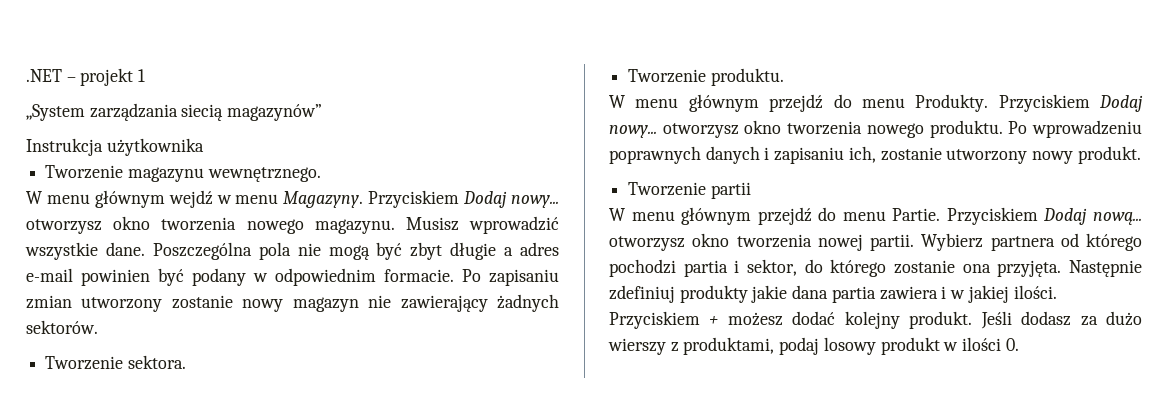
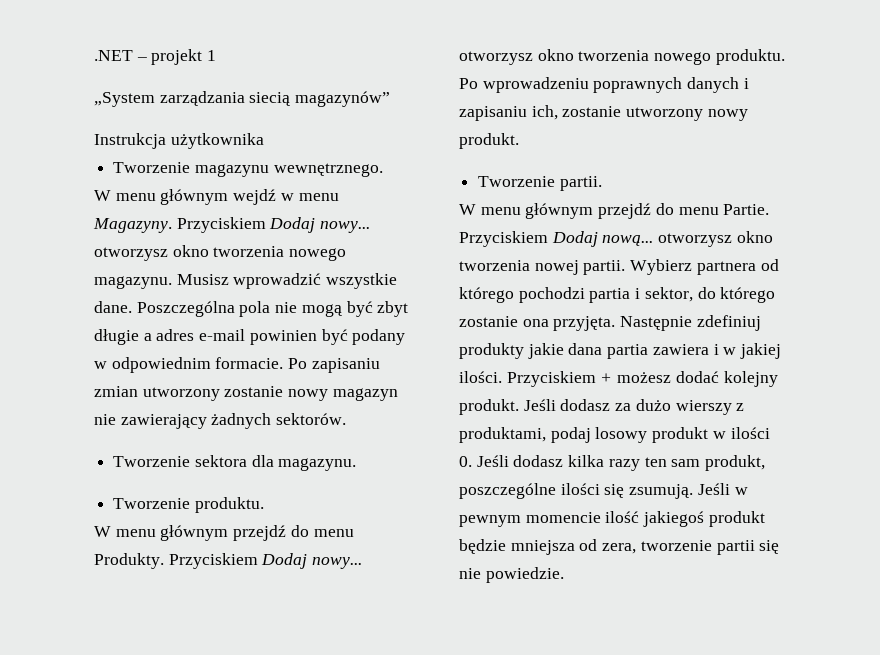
[127,355,186,369] sektora. -> [194,455,357,471] sektora dla magazynu.
[710,182,751,199] partii -> [559,176,602,191] partii.
(1019, 344) none -> [476,455,766,471] [459,483,748,499] [459,511,765,527] [459,539,780,555] [459,567,564,583] Jeśli dodasz kilka razy ten sam produkt, poszczególne ilości się zsumują. Jeśli w pewnym momencie ilość jakiegoś produkt będzie mniejsza od zera, tworzenie partii się nie powiedzie.

